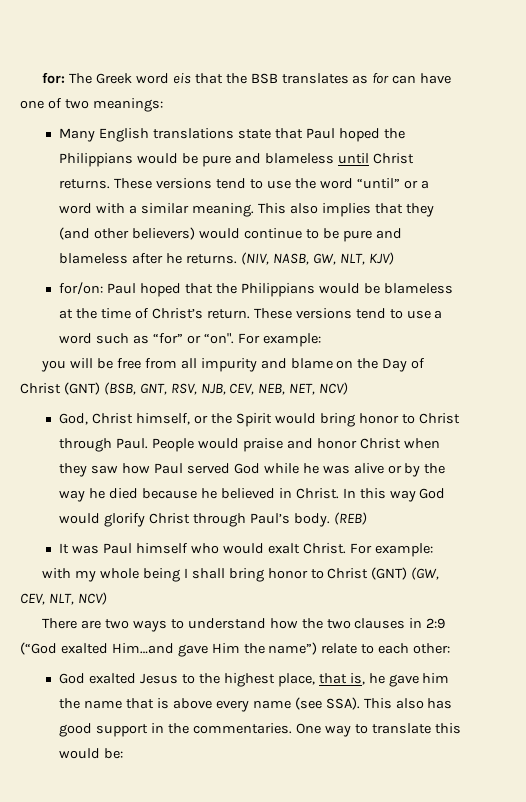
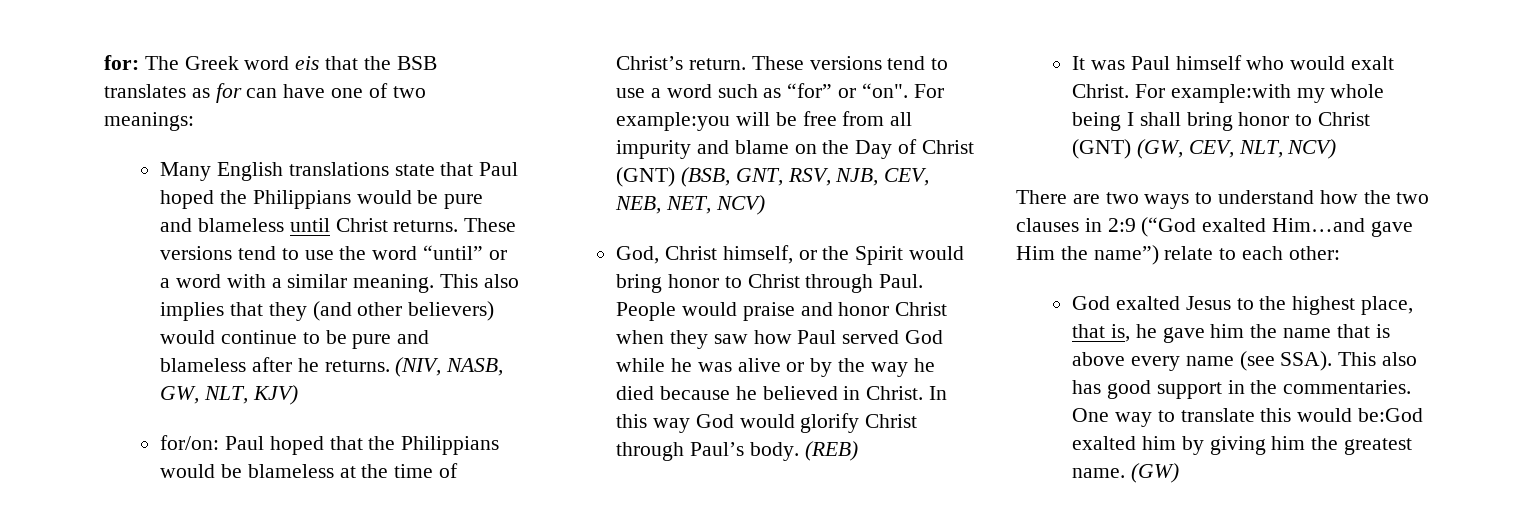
[262,333,321,347] [41,360,67,372] example: // you -> [616,112,731,131] example:you
[374,543,433,557] [42,568,72,579] example: // with -> [1170,84,1291,103] example:with
[104,748,124,759] be: -> [1358,408,1424,422] [1072,436,1413,455] [1072,463,1180,483] be:God exalted him by giving him the greatest name. (GW)

